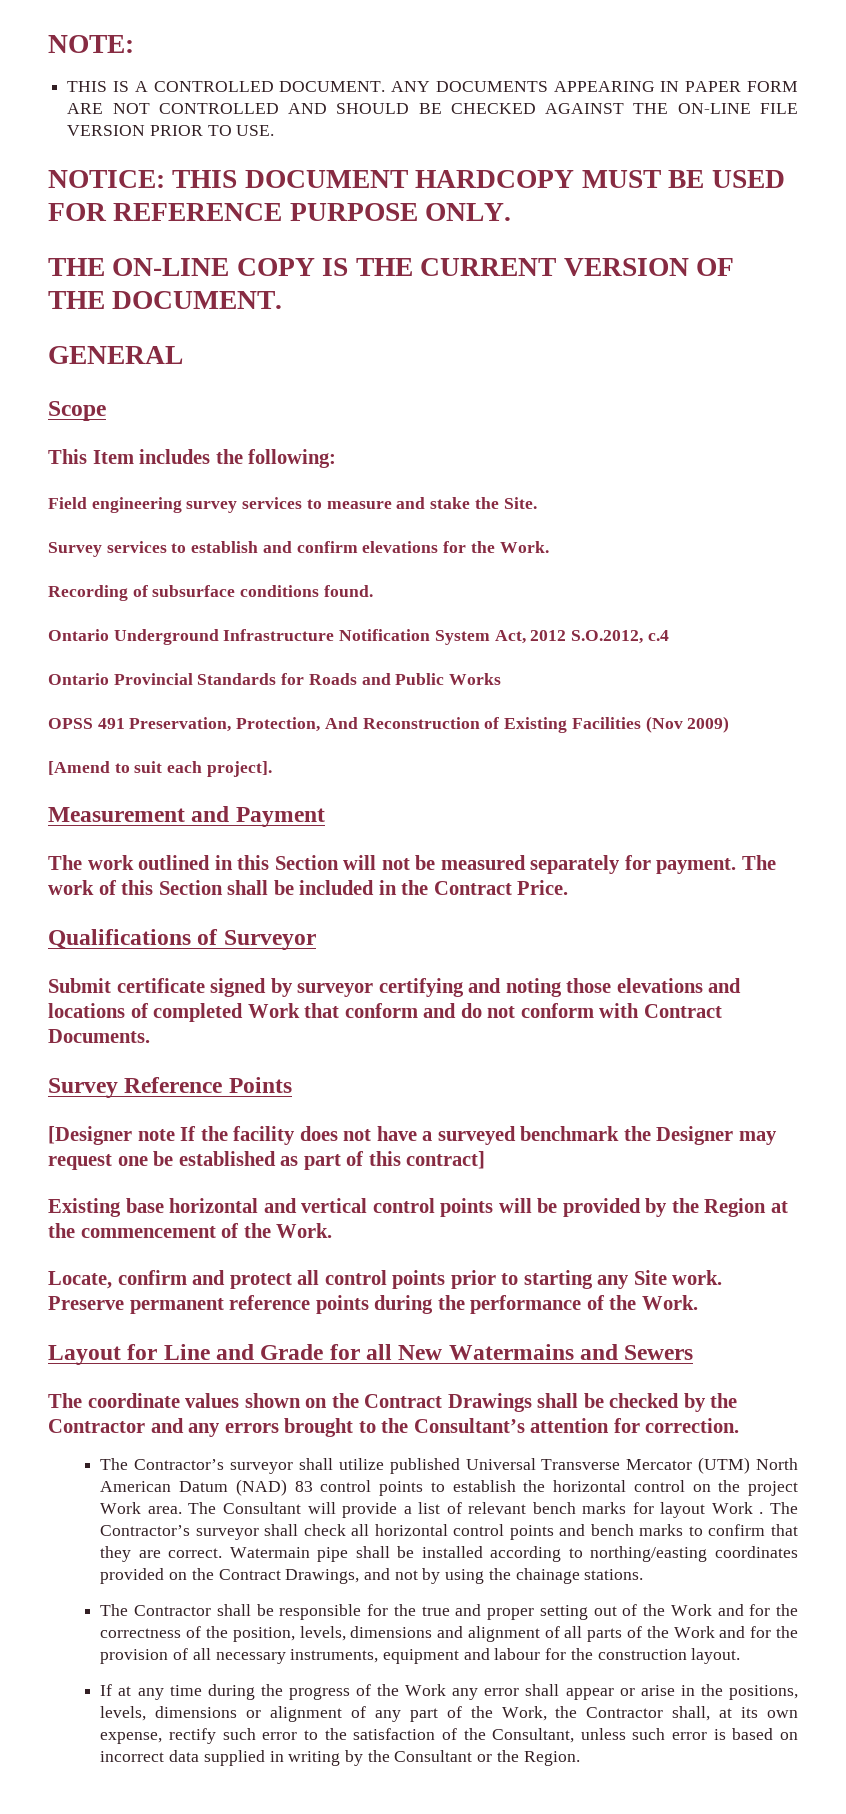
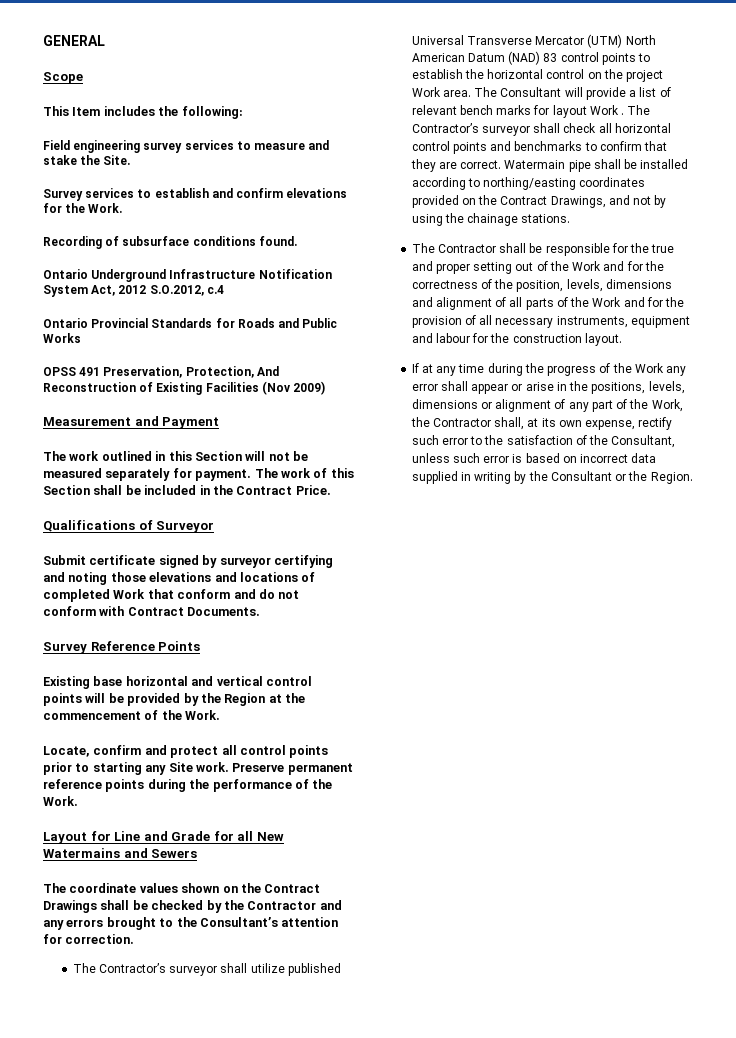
[48,35,134,53] [67,81,798,92] [67,103,798,114] [67,125,275,136] [48,170,785,188] [48,203,512,221] [48,258,734,276] [48,291,283,309] NOTE: // THIS IS A CONTROLLED DOCUMENT. ANY DOCUMENTS APPEARING IN PAPER FORM ARE NOT CONTROLLED AND SHOULD BE CHECKED AGAINST THE ON-LINE FILE VERSION PRIOR TO USE. // NOTICE: THIS DOCUMENT HARDCOPY MUST BE USED FOR REFERENCE PURPOSE ONLY. // THE ON-LINE COPY IS THE CURRENT VERSION OF THE DOCUMENT. // -> (43, 40) none
[48,761,272,777] // [Amend to suit each project]. -> (326, 388) none
[48,1126,777,1145] [48,1151,486,1170] // [Designer note If the facility does not have a surveyed benchmark the Designer may request one be established as part of this contract] -> (201, 646) none
[590,1524,684,1536] bench marks -> [514,141,583,151] benchmarks

